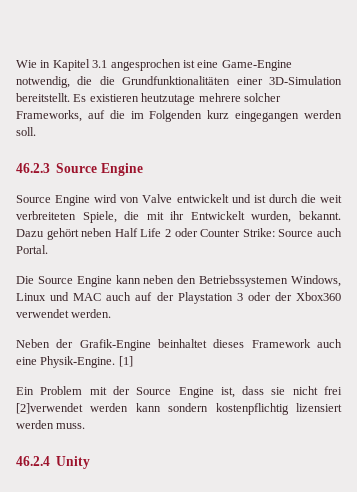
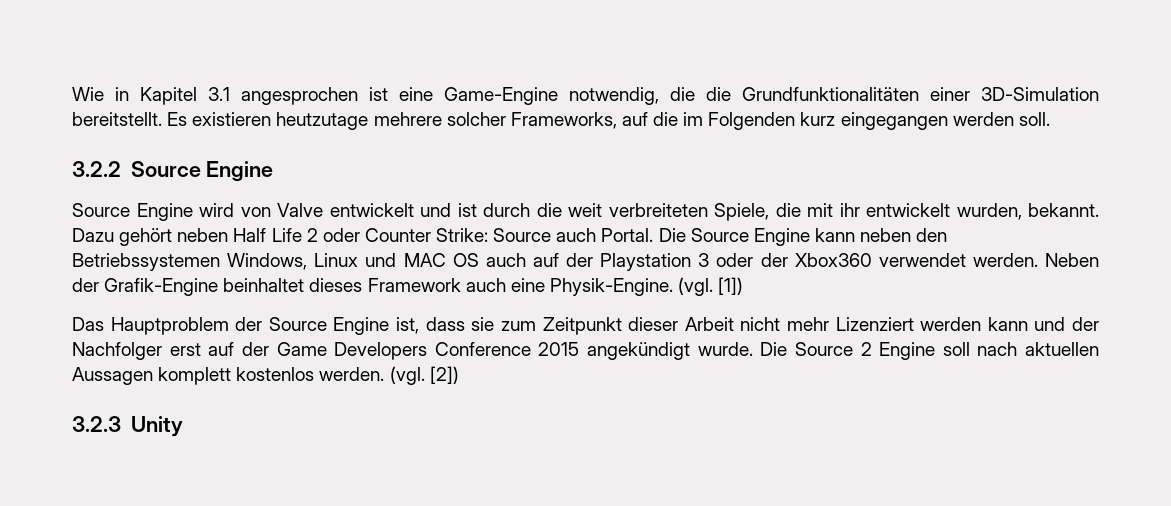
[16,163,50,173] 46.2.3 -> [72,161,121,177] 3.2.2
[190,211,245,220] Entwickelt -> [866,203,950,217] entwickelt
(48, 249) // -> (654, 235) none
(102, 297) none -> [452,253,479,267] OS
(112, 313) // -> (1038, 260) none
[118,356,133,367] [16,386,107,395] [1] // Ein Problem mit -> [678,277,744,296] [72,317,229,335] (vgl. [1]) // Das Hauptproblem
[292,386,343,395] [16,403,342,415] [16,420,86,429] [16,456,50,466] nicht frei [2]verwendet werden kann sondern kostenpflichtig lizensiert werden muss. // 46.2.4 -> [500,317,1099,335] [72,342,1099,360] [72,366,459,385] [72,416,121,432] zum Zeitpunkt dieser Arbeit nicht mehr Lizenziert werden kann und der Nachfolger erst auf der Game Developers Conference 2015 angekündigt wurde. Die Source 2 Engine soll nach aktuellen Aussagen komplett kostenlos werden. (vgl. [2]) // 3.2.3

